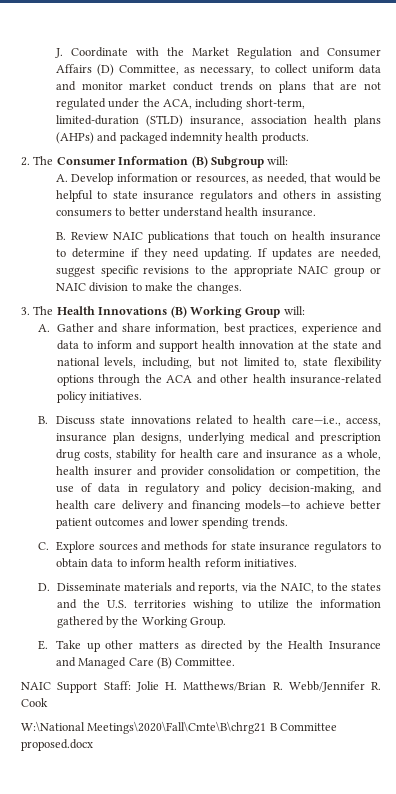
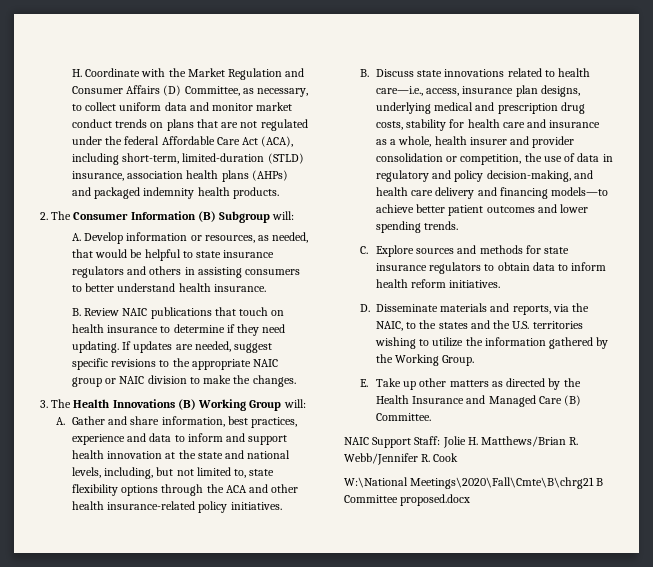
[54,48,63,58] J. -> [71,69,82,77] H.
[163,99,193,109] ACA, -> [124,136,294,147] federal Affordable Care Act (ACA),

